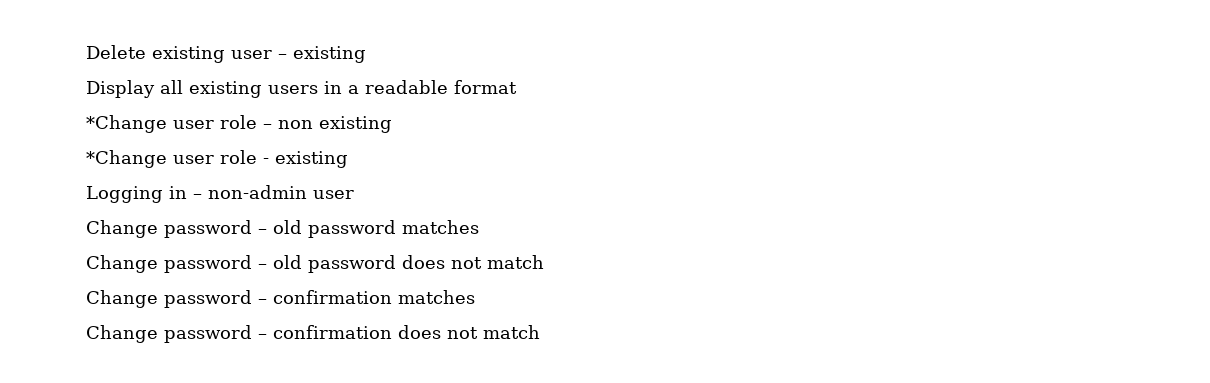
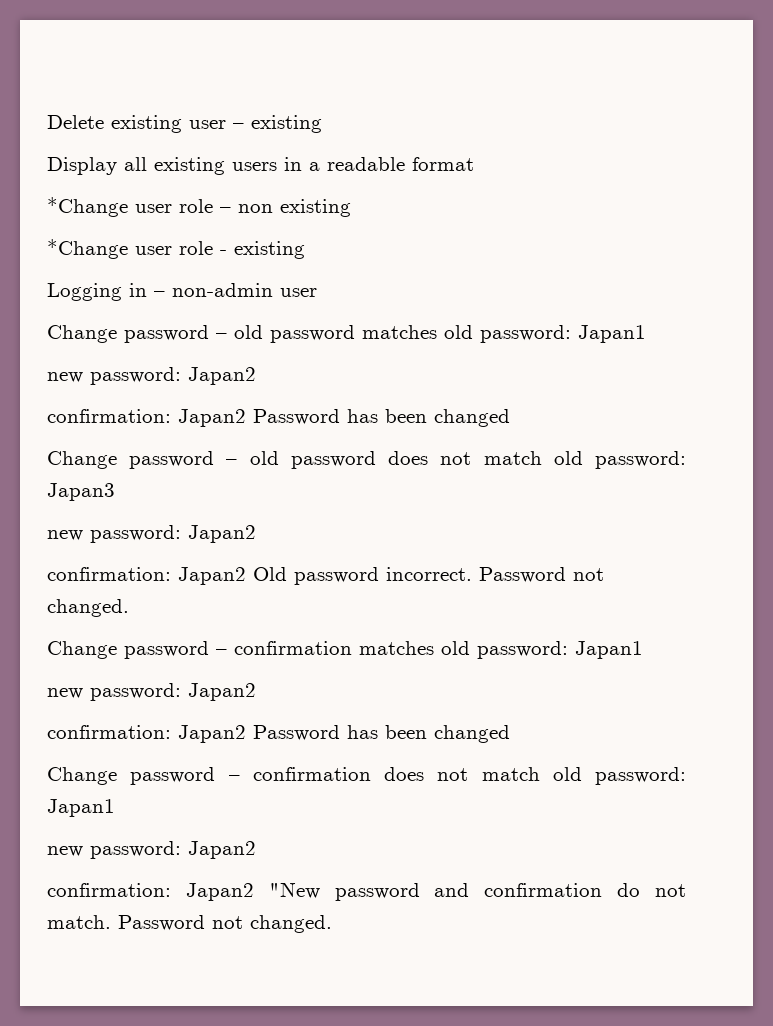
(479, 227) none -> [444,325,646,343] [47,367,256,385] [47,409,510,427] old password: Japan1 // new password: Japan2 // confirmation: Japan2 Password has been changed
(544, 262) none -> [553,451,686,469] [47,483,115,501] [47,525,256,543] [47,567,604,585] [47,599,129,617] old password: Japan3 // new password: Japan2 // confirmation: Japan2 Old password incorrect. Password not changed.
(475, 297) none -> [441,641,643,659] [47,683,256,701] [47,725,510,743] old password: Japan1 // new password: Japan2 // confirmation: Japan2 Password has been changed
(540, 332) none -> [552,767,686,785] [47,799,115,817] [47,841,256,859] [47,882,686,901] [47,915,332,933] old password: Japan1 // new password: Japan2 // confirmation: Japan2 "New password and confirmation do not match. Password not changed.

